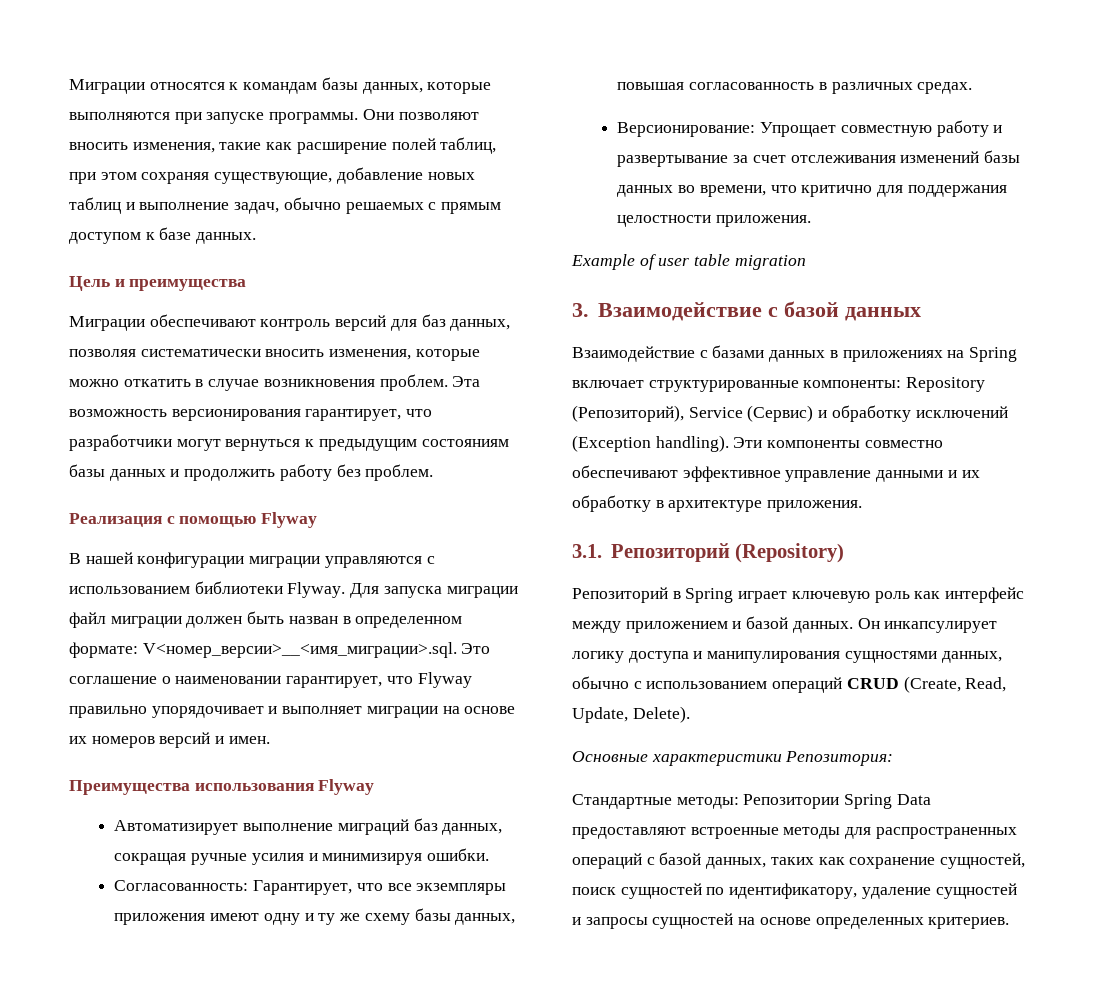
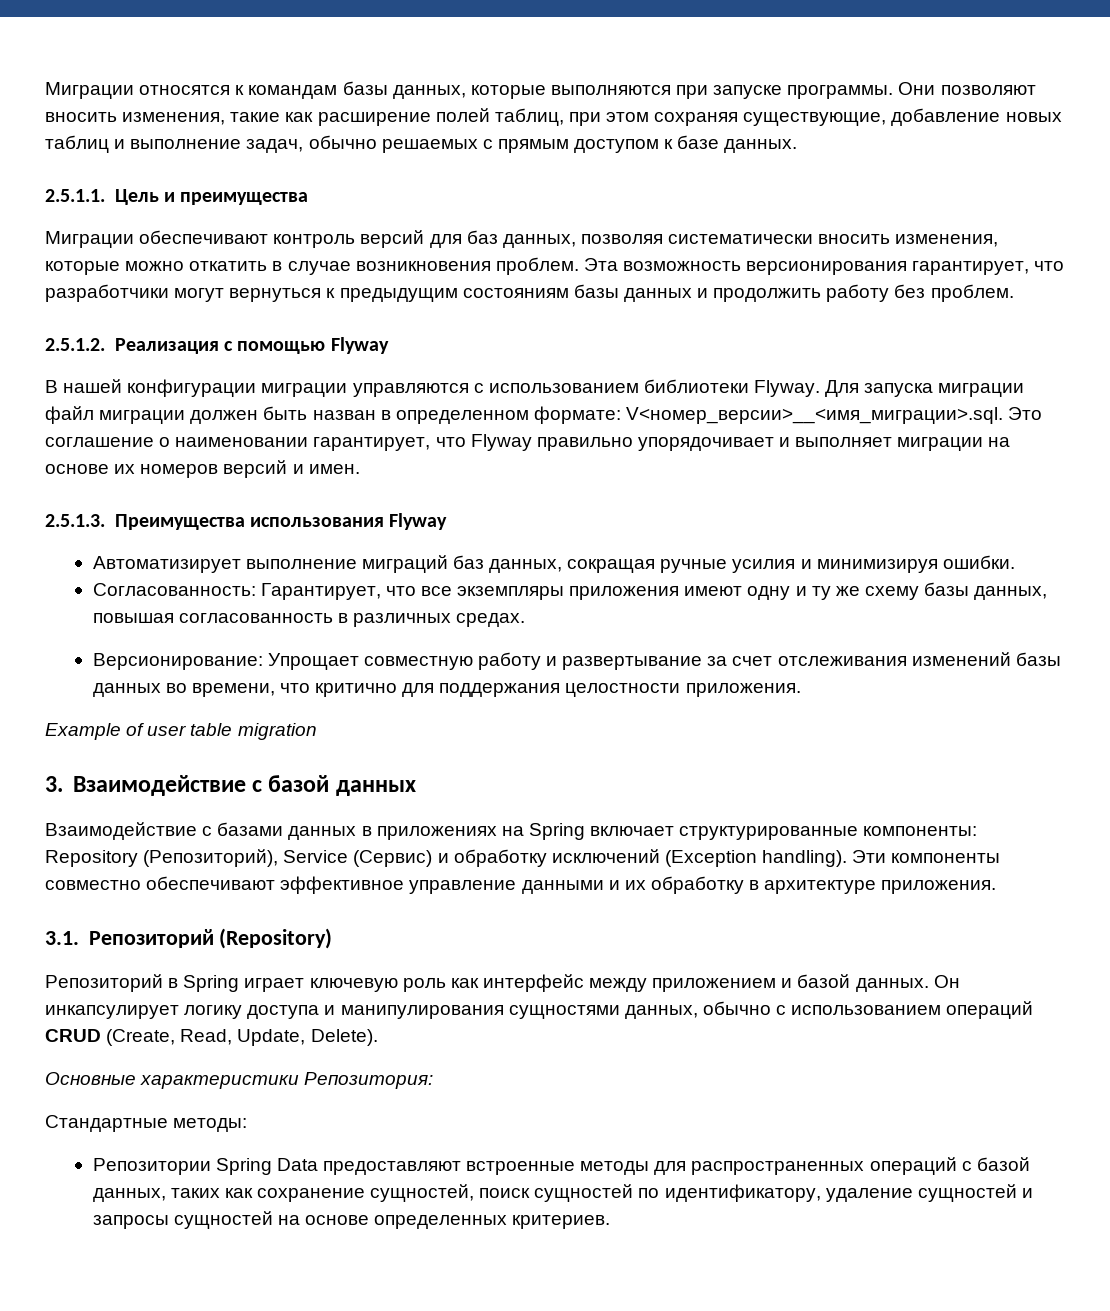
(257, 238) none -> [45,189,105,202] 2.5.1.1.
(434, 472) none -> [45,338,105,351] 2.5.1.2.
(270, 740) none -> [45,514,105,527] 2.5.1.3.
(739, 803) none -> (248, 1125) //

